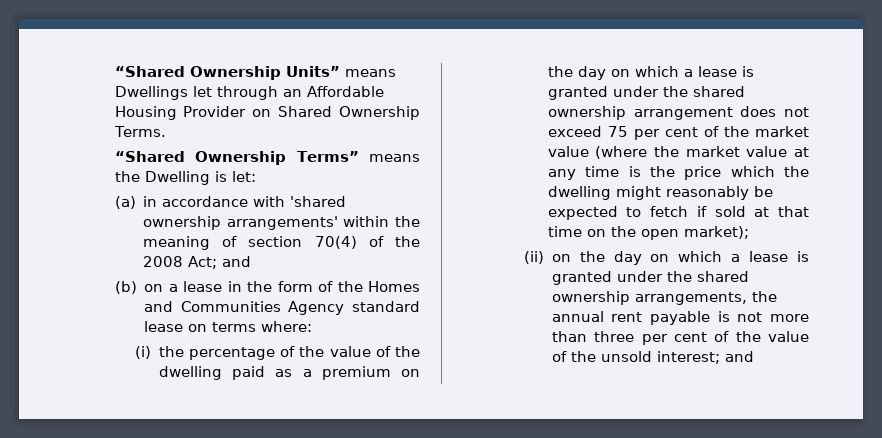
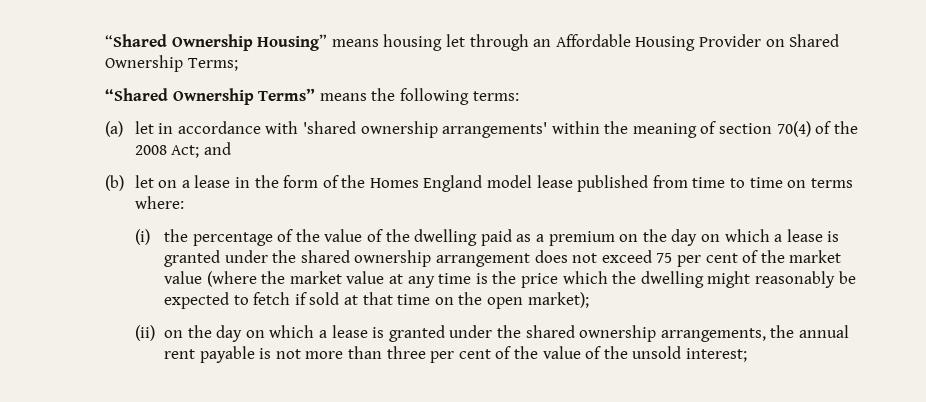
[114,66,396,80] [114,86,188,100] “Shared Ownership Units” means Dwellings -> [105,34,443,51] “Shared Ownership Housing” means housing
[113,126,167,137] Terms. -> [187,58,238,71] Terms;
[144,171,256,185] Dwelling is let: -> [399,88,519,105] following terms:
(136, 202) none -> [134,121,154,134] let
(137, 287) none -> [134,175,154,188] let
[144,301,420,315] [144,321,184,332] and Communities Agency standard lease -> [423,175,783,192] England model lease published from time to time
[724,351,754,362] and -> (747, 355) none

